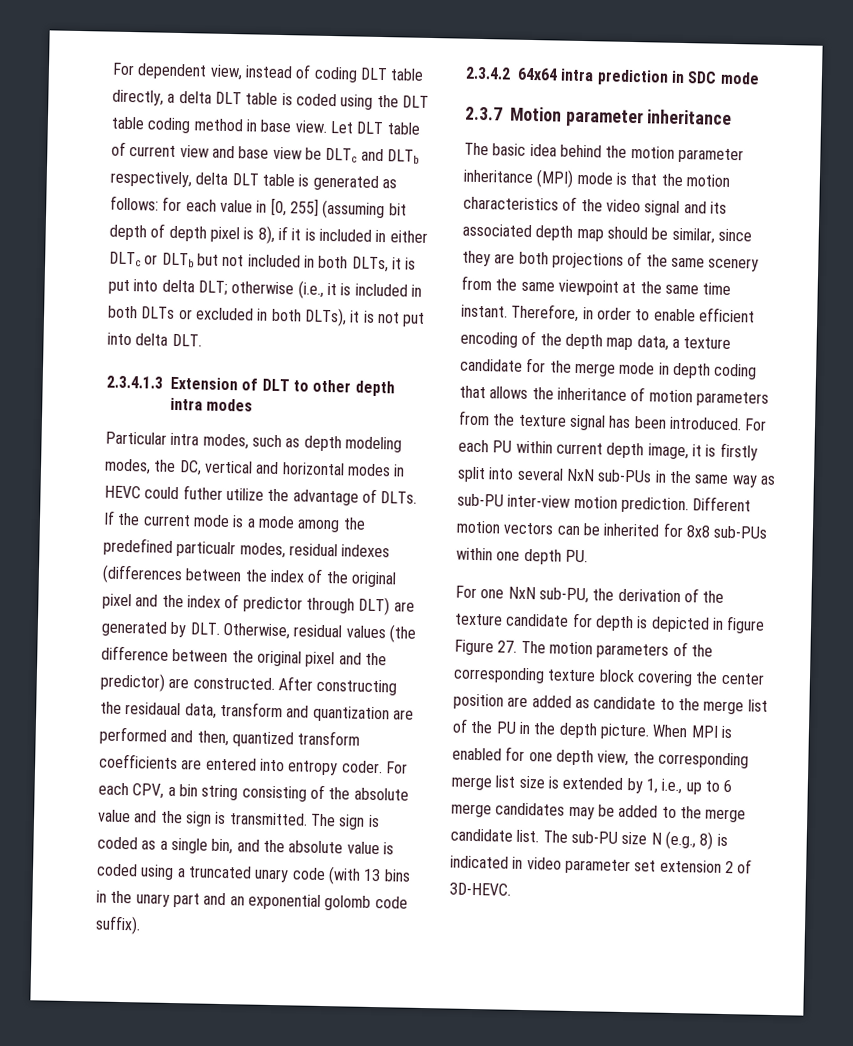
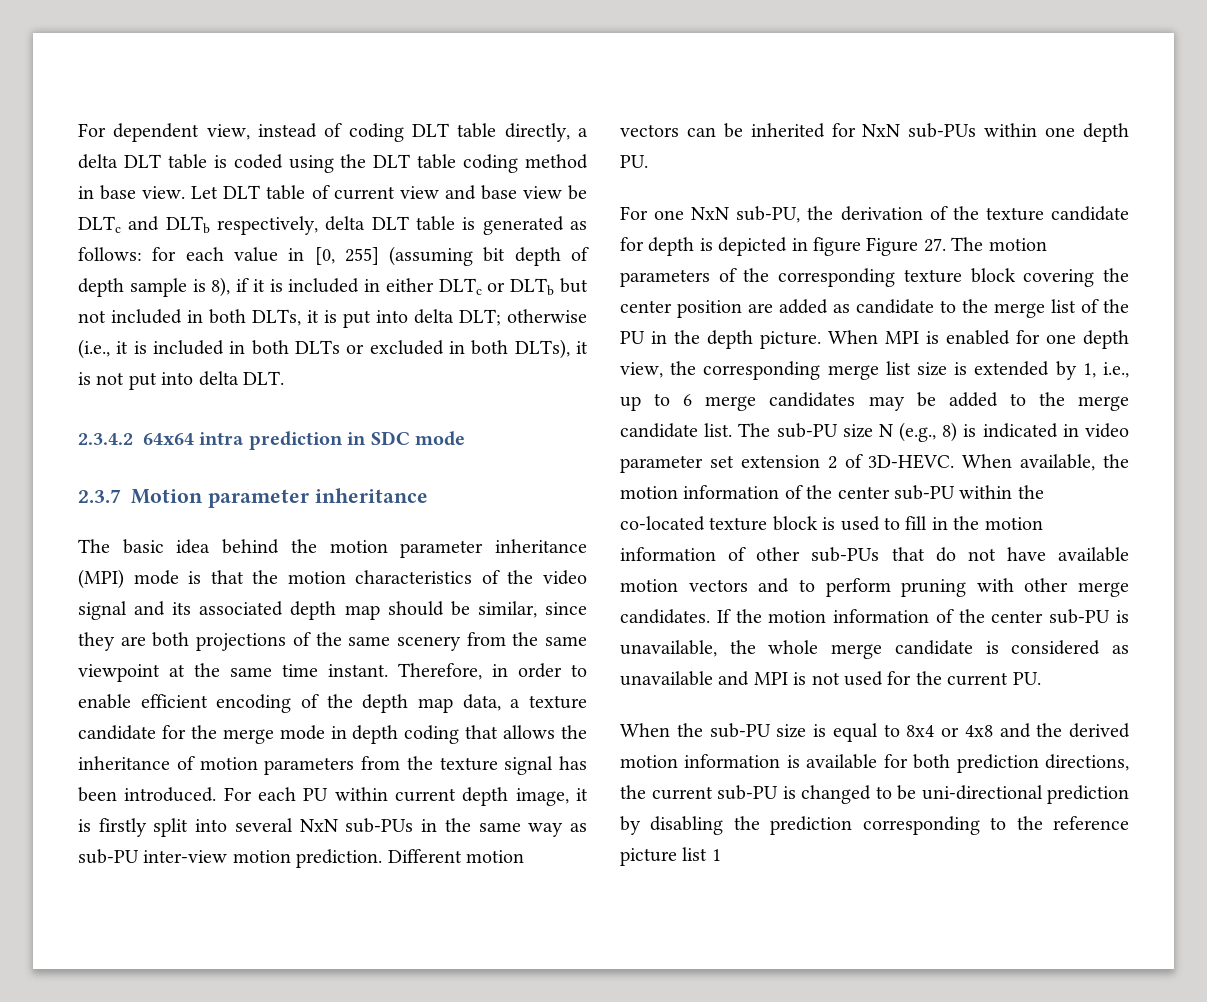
[209,226,240,243] pixel -> [129,278,187,297] sample
[106,375,395,397] [170,397,254,412] [105,431,402,453] [104,458,406,477] [104,485,418,506] [103,510,366,533] [103,537,391,559] [102,564,397,588] [102,593,415,616] [101,620,416,643] [101,645,387,668] [100,672,398,696] [100,701,414,723] [99,726,361,748] [99,753,408,776] [98,782,409,802] [97,809,380,830] [97,836,394,855] [96,863,411,885] [96,890,408,911] [95,915,141,935] // 2.3.4.1.3 Extension of DLT to other depth intra modes // Particular intra modes, such as depth modeling modes, the DC, vertical and horizontal modes in HEVC could futher utilize the advantage of DLTs. If the current mode is a mode among the predefined particualr modes, residual indexes (differences between the index of the original pixel and the index of predictor through DLT) are generated by DLT. Otherwise, residual values (the difference between the original pixel and the predictor) are constructed. After constructing the residaual data, transform and quantization are performed and then, quantized transform coefficients are entered into entropy coder. For each CPV, a bin string consisting of the absolute value and the sign is transmitted. The sign is coded as a single bin, and the absolute value is coded using a truncated unary code (with 13 bins in the unary part and an exponential golomb code suffix). -> (284, 378) none
[685,525,711,538] 8x8 -> [862,124,901,137] NxN
(511, 889) none -> [962,454,1129,471] [620,485,1044,500] [620,516,1043,531] [620,547,1129,562] [620,578,1129,597] [620,609,1129,624] [620,640,1129,659] [620,671,1041,686] [620,723,1130,742] [620,754,1129,773] [620,785,1129,804] [620,816,1129,835] [620,847,721,866] When available, the motion information of the center sub-PU within the co-located texture block is used to fill in the motion information of other sub-PUs that do not have available motion vectors and to perform pruning with other merge candidates. If the motion information of the center sub-PU is unavailable, the whole merge candidate is considered as unavailable and MPI is not used for the current PU. // When the sub-PU size is equal to 8x4 or 4x8 and the derived motion information is available for both prediction directions, the current sub-PU is changed to be uni-directional prediction by disabling the prediction corresponding to the reference picture list 1

